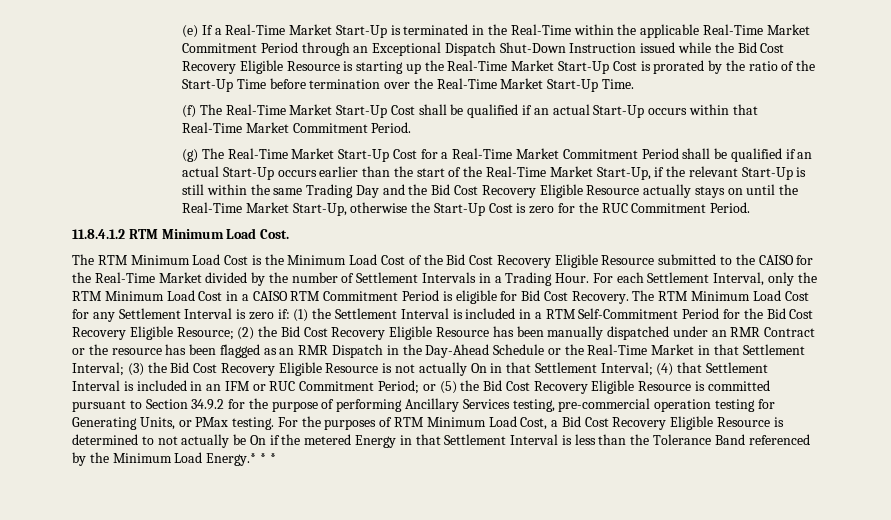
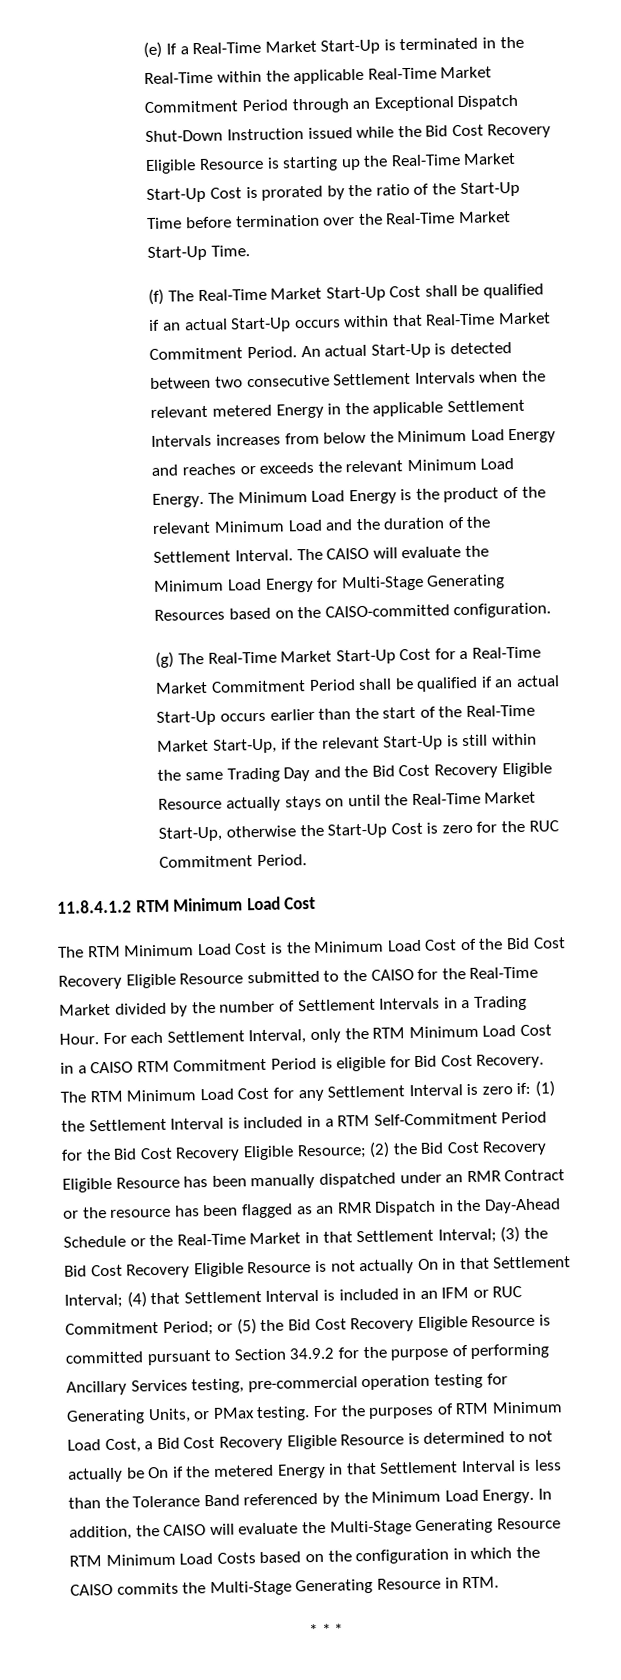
(412, 127) none -> [300,342,512,359] [150,370,546,389] [150,399,525,419] [151,428,557,447] [151,458,515,476] [152,486,546,508] [152,516,492,534] [153,545,489,563] [153,574,506,593] [154,602,552,621] An actual Start-Up is detected between two consecutive Settlement Intervals when the relevant metered Energy in the applicable Settlement Intervals increases from below the Minimum Load Energy and reaches or exceeds the relevant Minimum Load Energy. The Minimum Load Energy is the product of the relevant Minimum Load and the duration of the Settlement Interval. The CAISO will evaluate the Minimum Load Energy for Multi-Stage Generating Resources based on the CAISO-committed configuration.
[260,229,290,239] Cost. -> [284,896,317,910] Cost
[206,453,276,466] Energy.* * * -> [482,1488,552,1504] [69,1517,561,1541] [69,1546,540,1567] [70,1576,500,1597] [308,1623,344,1636] Energy. In addition, the CAISO will evaluate the Multi-Stage Generating Resource RTM Minimum Load Costs based on the configuration in which the CAISO commits the Multi-Stage Generating Resource in RTM. // * * *

